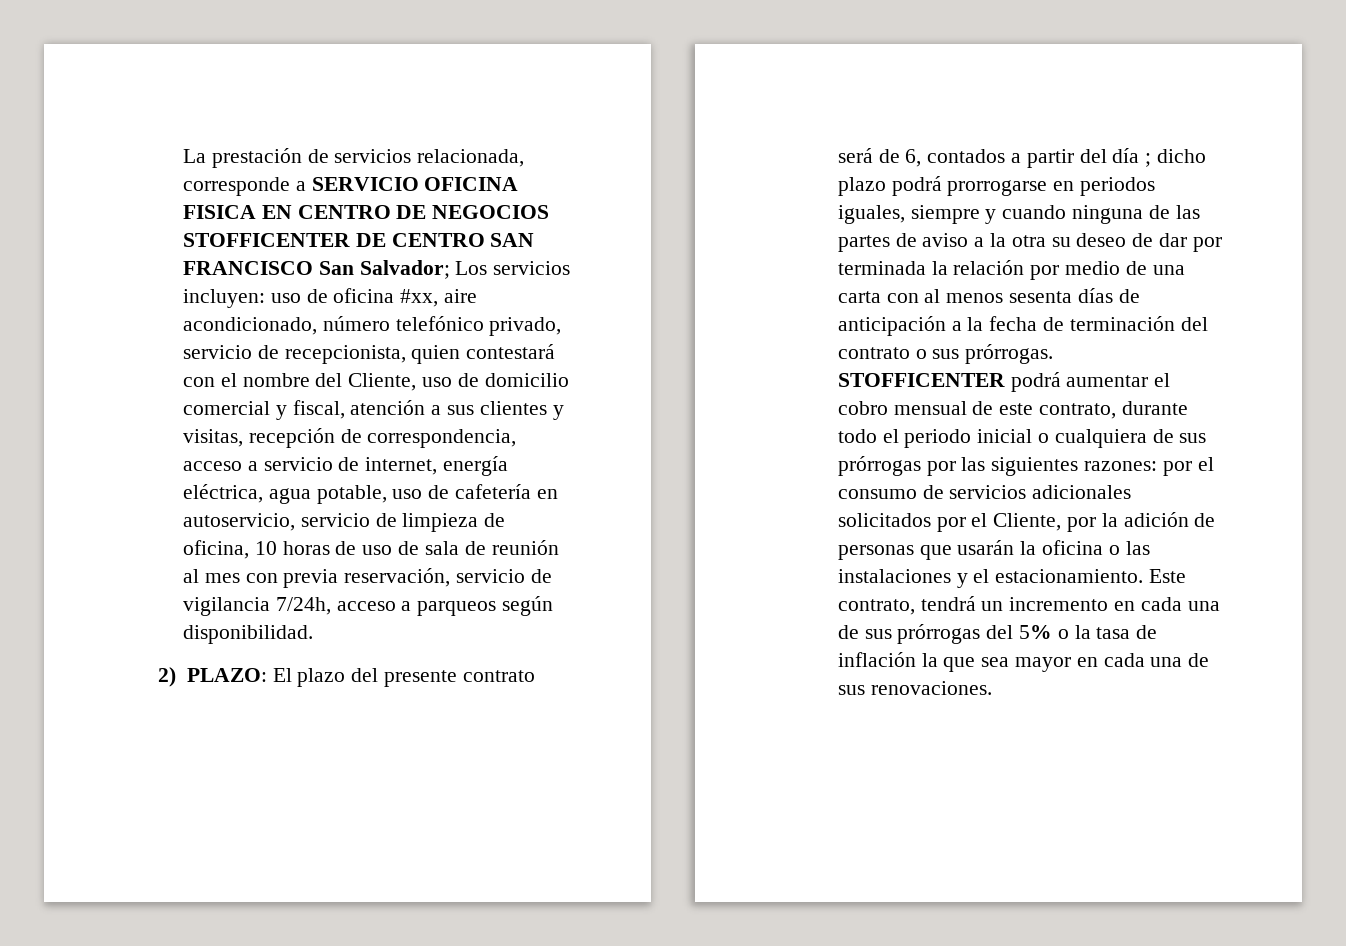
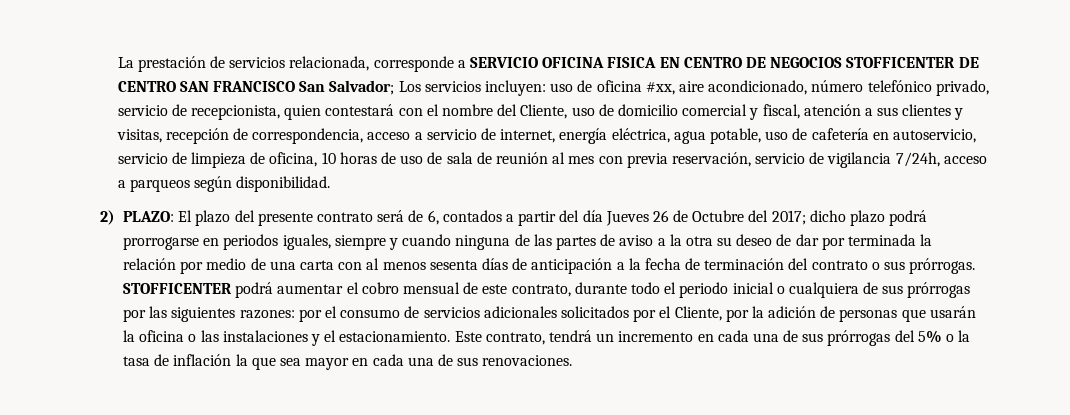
[1145,153,1152,167] ; -> [605,210,806,226] Jueves 26 de Octubre del 2017;

